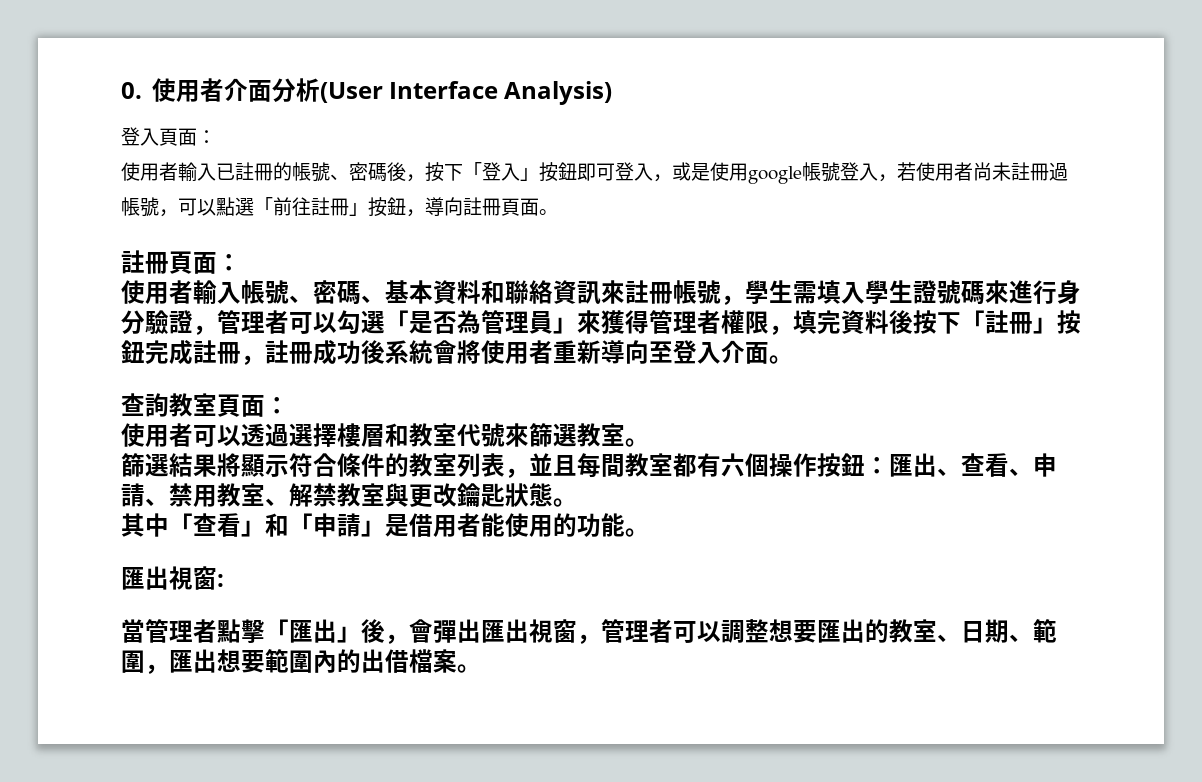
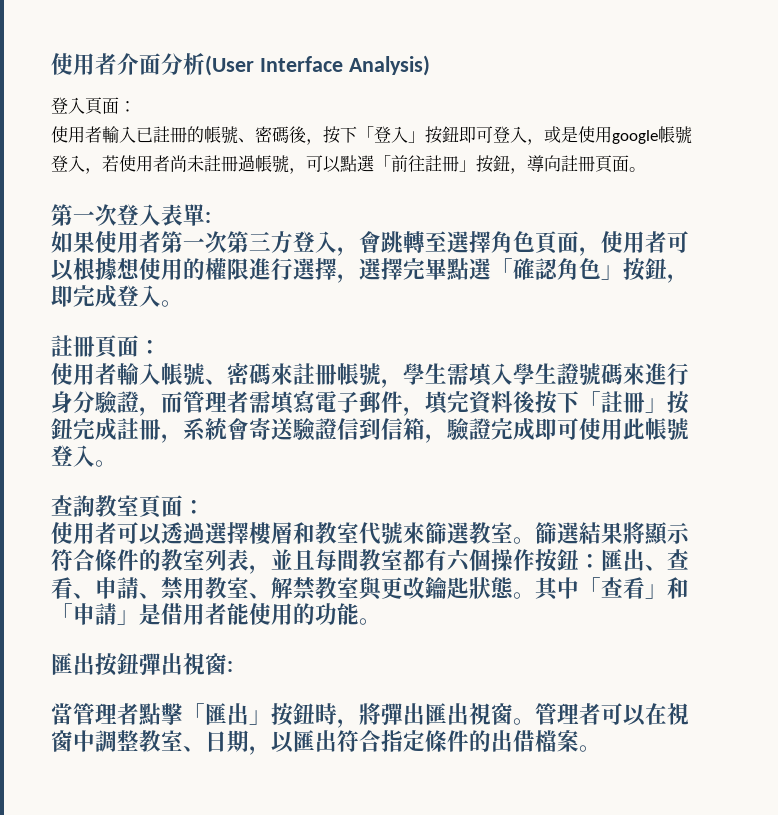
[121,82,142,99] 0. -> (51, 64) none
(558, 212) none -> [51,204,211,226] [51,231,689,256] [51,258,689,283] [51,285,183,308] // 第一次登入表單: // 如果使用者第一次第三方登入，會跳轉至選擇角色頁面，使用者可以根據想使用的權限進行選擇，選擇完畢點選「確認角色」按鈕，即完成登入。
[361,280,601,305] 、基本資料和聯絡資訊 -> (271, 374) none
[217,310,769,334] 管理者可以勾選「是否為管理員」來獲得管理者權限 -> [161,390,403,415] 而管理者需填寫電子郵件
[265,340,769,365] 註冊成功後系統會將使用者重新導向至登入介面 -> [183,418,689,443] [51,445,95,467] 系統會寄送驗證信到信箱，驗證完成即可使用此帳號登入
(649, 442) // -> (535, 540) none
(577, 502) // -> (535, 595) none
(169, 578) none -> [95,653,183,676] 按鈕彈出
[361,619,433,644] 後，會 -> [271,703,381,728] 按鈕時，將
[577,619,1057,644] [121,649,337,674] ，管理者可以調整想要匯出的教室、日期、範圍，匯出想要範圍內 -> [513,703,689,726] [51,730,469,755] 。管理者可以在視窗中調整教室、日期，以匯出符合指定條件

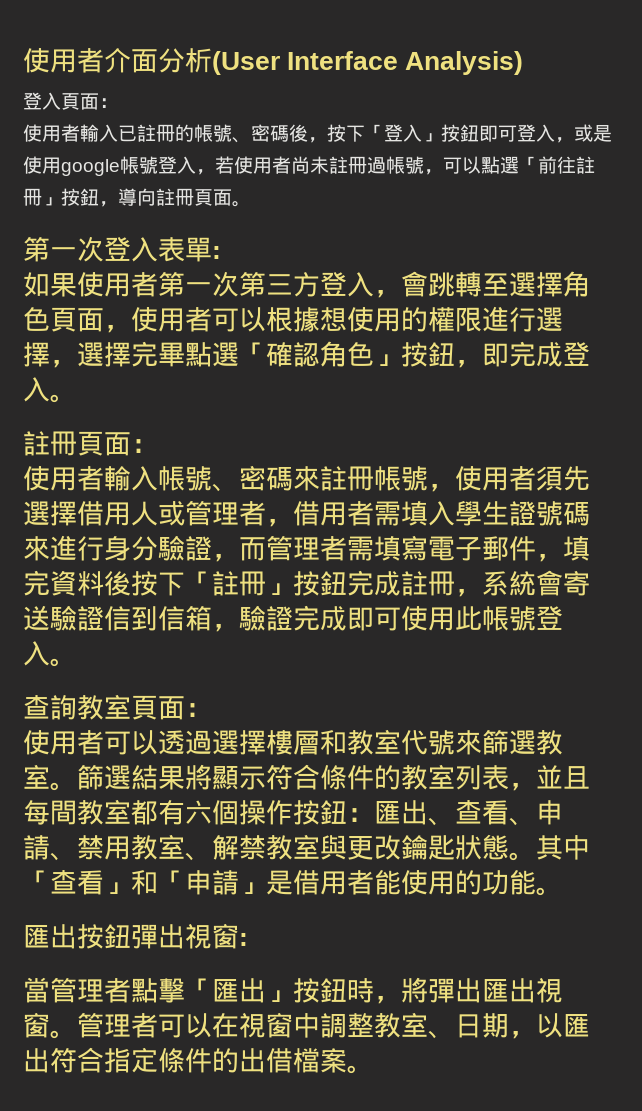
[402,363,447,385] 學生 -> [455,466,590,491] [23,500,374,527] 使用者須先選擇借用人或管理者，借用者

